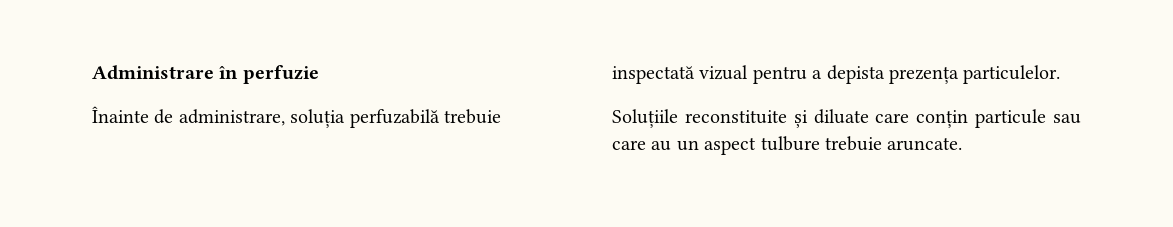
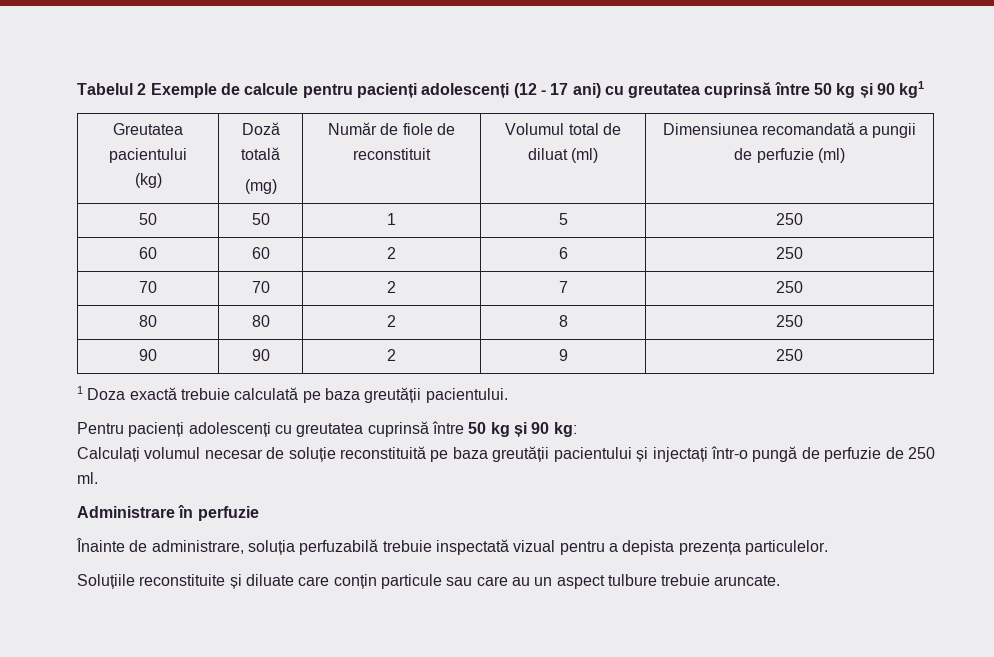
(92, 72) none -> [77,81,925,98] [113,123,183,135] [109,148,187,163] [134,173,162,188] [241,122,280,135] [241,147,280,160] [244,179,277,194] [328,122,455,135] [353,148,431,160] [505,123,621,135] [527,148,599,163] [662,122,917,138] [734,148,845,163] [139,213,157,225] [251,213,270,225] [387,213,396,225] [558,213,568,225] [776,213,803,225] [139,247,157,259] [251,247,270,259] [387,247,396,259] [558,247,568,259] [776,247,803,259] [139,281,157,293] [251,281,270,293] [387,281,396,293] [558,281,568,293] [776,281,803,293] [139,315,157,327] [251,315,270,327] [387,315,396,327] [558,315,568,327] [776,315,803,327] [139,349,157,361] [251,349,270,361] [387,349,396,361] [558,349,568,361] [776,349,803,361] [77,386,508,403] [77,421,577,437] [77,446,935,462] [77,472,98,484] Tabelul 2 Exemple de calcule pentru pacienți adolescenți (12 - 17 ani) cu greutatea cuprinsă între 50 kg și 90 kg1 // Greutatea pacientului // (kg) | Doză totală // (mg) | Număr de fiole de reconstituit | Volumul total de diluat (ml) | Dimensiunea recomandată a pungii de perfuzie (ml) // 50 | 50 | 1 | 5 | 250 // 60 | 60 | 2 | 6 | 250 // 70 | 70 | 2 | 7 | 250 // 80 | 80 | 2 | 8 | 250 // 90 | 90 | 2 | 9 | 250 // 1 Doza exactă trebuie calculată pe baza greutății pacientului. // Pentru pacienți adolescenți cu greutatea cuprinsă între 50 kg și 90 kg: // Calculați volumul necesar de soluție reconstituită pe baza greutății pacientului și injectați într-o pungă de perfuzie de 250 ml. //

